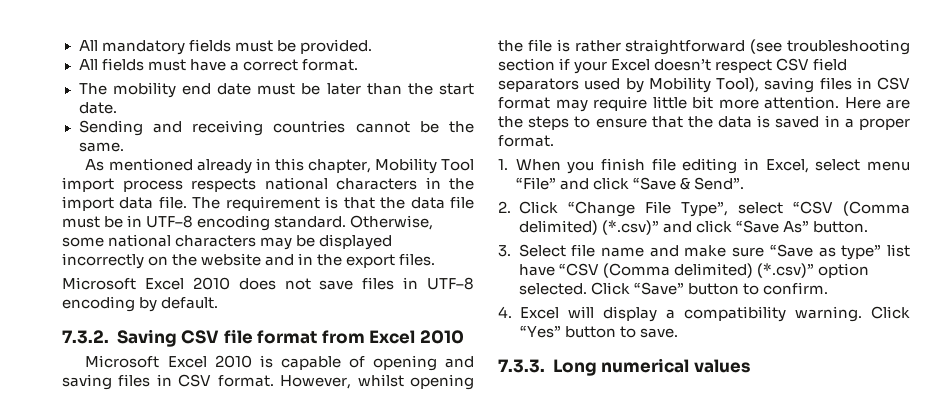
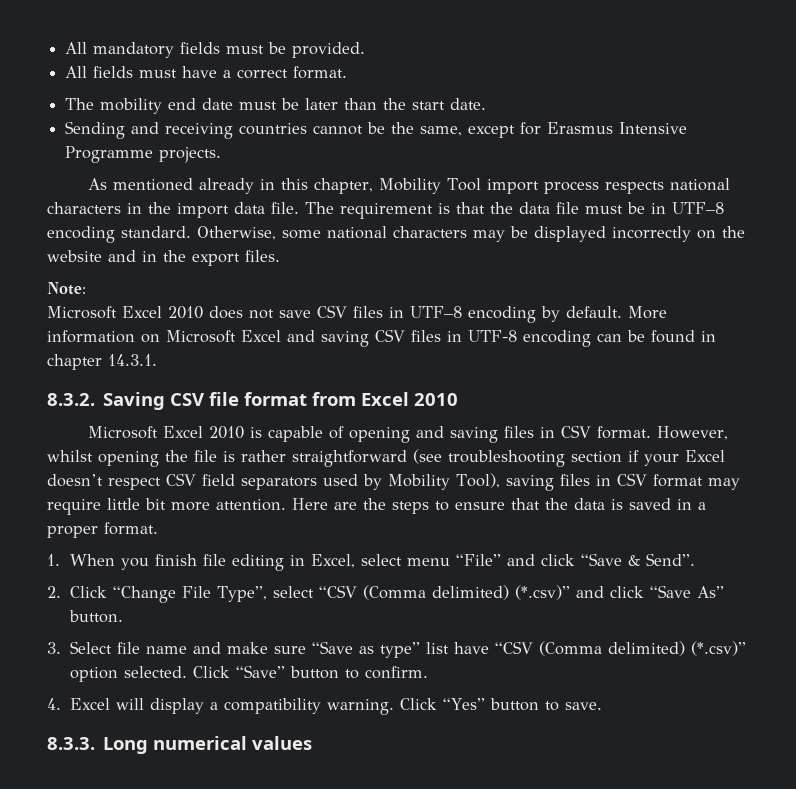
[78,142,124,152] same. -> [420,122,688,138] [65,146,222,163] same, except for Erasmus Intensive Programme projects.
(436, 259) none -> [47,282,86,295] // Note:
(354, 285) none -> [317,305,347,318] CSV
[62,330,109,344] // 7.3.2. -> [628,306,667,319] [47,329,716,347] [47,354,157,370] [47,393,95,406] More information on Microsoft Excel and saving CSV files in UTF-8 encoding can be found in chapter 14.3.1. // 8.3.2.
[498,359,545,373] 7.3.3. -> [47,737,95,750] 8.3.3.

